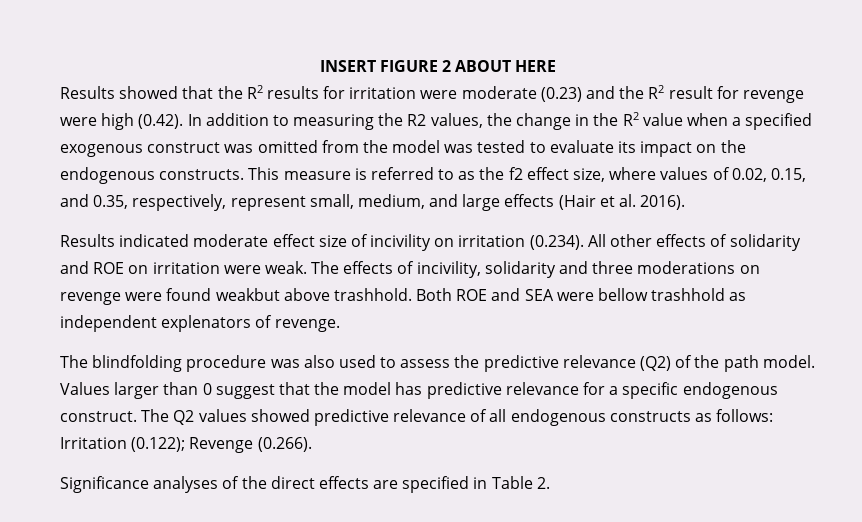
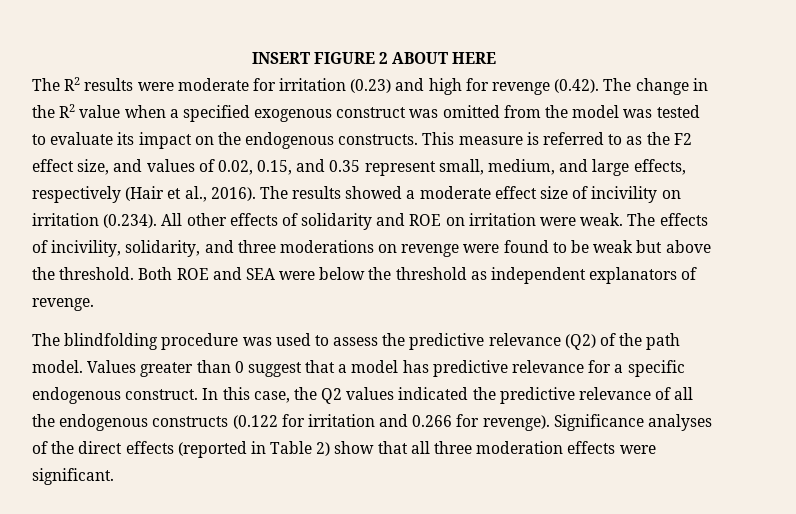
[60,85,804,103] [60,113,512,130] Results showed that the R2 results for irritation were moderate (0.23) and the R2 result for revenge were high (0.42). In addition to measuring the R2 values, the -> [32,77,632,95] The R2 results were moderate for irritation (0.23) and high for revenge (0.42). The
[508,167,523,180] f2 -> [673,133,692,145] F2
[609,167,657,180] where -> [113,159,143,172] and
[93,194,227,211] 0.35, respectively, -> [329,160,361,172] 0.35
[504,194,555,207] effects -> [633,159,686,175] [32,186,121,203] effects, respectively
[619,194,637,207] al. -> [184,186,207,202] al.,
[60,234,190,247] // Results indicated -> [259,186,416,199] The results showed a
[484,261,556,278] solidarity -> [125,240,201,257] solidarity,
[215,288,412,301] weakbut above trashhold. -> [552,240,711,253] [32,267,135,280] to be weak but above the threshold.
[598,288,726,301] bellow trashhold -> [319,267,467,280] below the threshold
[161,315,252,332] explenators -> [589,267,678,284] explanators
[303,355,335,368] also -> (272, 341) none
[114,382,160,399] larger -> [140,362,194,377] greater
[314,382,340,395] the -> [338,364,348,373] a
[141,409,310,425] The Q2 values showed -> [202,387,496,404] In this case, the Q2 values indicated the
(507, 415) none -> [32,414,55,427] the
[695,409,774,422] [60,437,312,453] as follows: Irritation (0.122); Revenge (0.266). // -> [232,414,550,431] (0.122 for irritation and 0.266 for revenge).
[373,476,550,493] are specified in Table 2. -> [177,441,656,458] [32,468,114,485] (reported in Table 2) show that all three moderation effects were significant.

